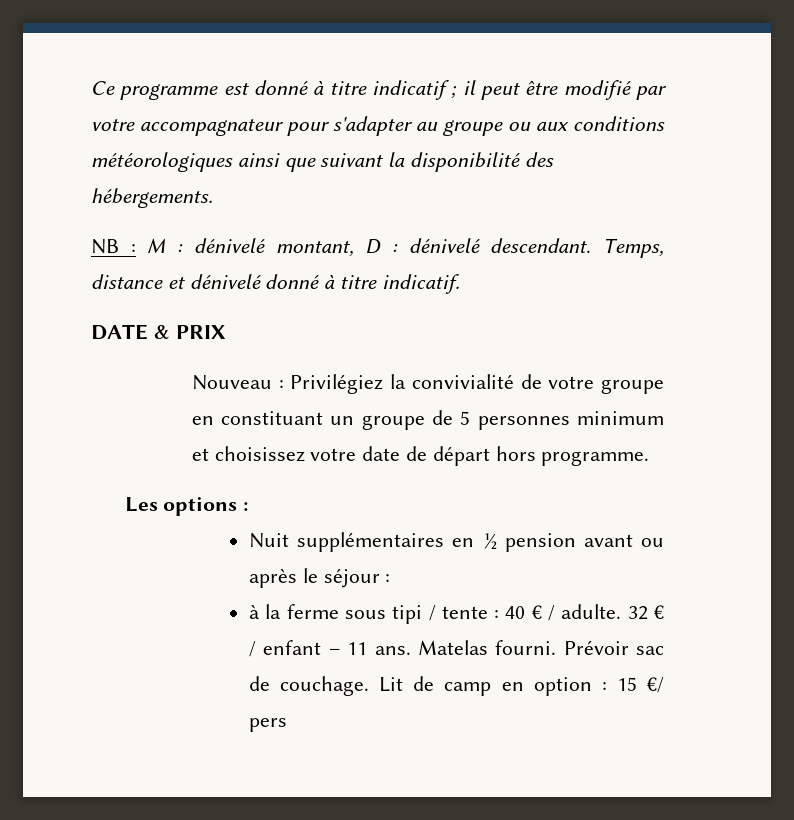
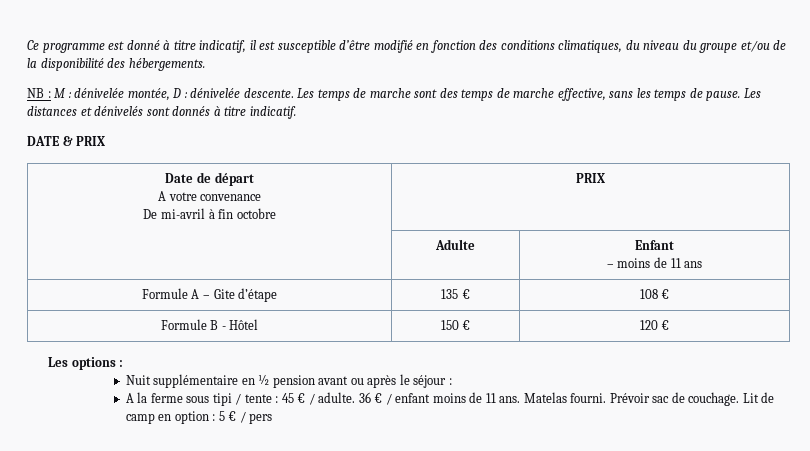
[372,80,667,100] [91,116,665,136] [91,152,384,172] indicatif ; il peut être modifié par votre accompagnateur pour s'adapter au groupe ou aux conditions météorologiques ainsi que suivant -> [199,40,787,53] indicatif, il est susceptible d’être modifié en fonction des conditions climatiques, du niveau du groupe et/ou de
[193,238,664,258] [91,274,320,289] dénivelé montant, D : dénivelé descendant. Temps, distance et dénivelé donné -> [74,88,761,101] [27,106,211,116] dénivelée montée, D : dénivelée descente. Les temps de marche sont des temps de marche effective, sans les temps de pause. Les distances et dénivelés sont donnés
[191,374,664,394] [191,410,664,430] [191,446,650,466] // Nouveau : Privilégiez la convivialité de votre groupe en constituant un groupe de 5 personnes minimum et choisissez votre date de départ hors programme. -> [165,172,254,186] [157,191,262,201] [143,208,276,219] [576,173,605,183] [435,239,475,250] [635,240,674,250] [606,257,703,268] [141,288,278,302] [441,289,470,299] [639,289,670,299] [160,319,259,330] [440,320,471,330] [639,320,670,330] // Date de départ // A votre convenance // De mi-avril à fin octobre | PRIX // | Adulte | Enfant // – moins de 11 ans // Formule A – Gite d’étape | 135 € | 108 € // Formule B - Hôtel | 150 € | 120 €
[297,532,445,552] supplémentaires -> [153,374,239,388] supplémentaire
[249,604,261,619] à -> [125,393,134,403] A
[505,606,526,619] 40 -> [281,393,294,403] 45
[627,606,648,620] 32 -> [358,392,371,403] 36
[328,648,340,655] – -> [432,392,483,403] moins de
[616,677,664,693] 15 €/ -> [218,411,246,423] 5 € /

